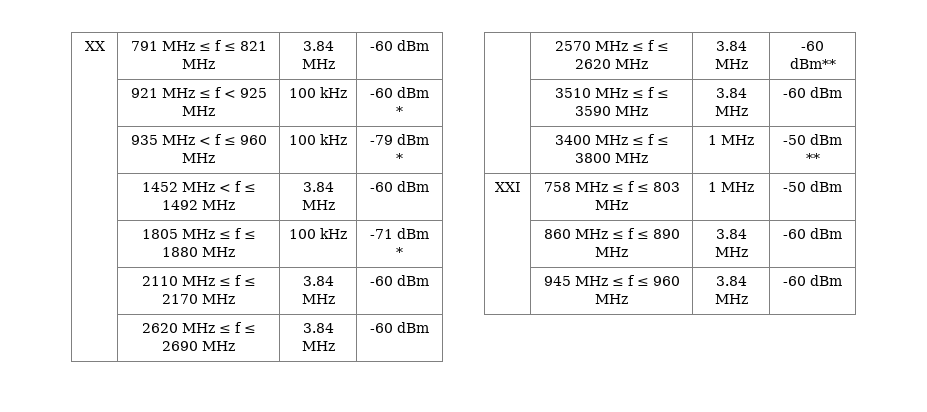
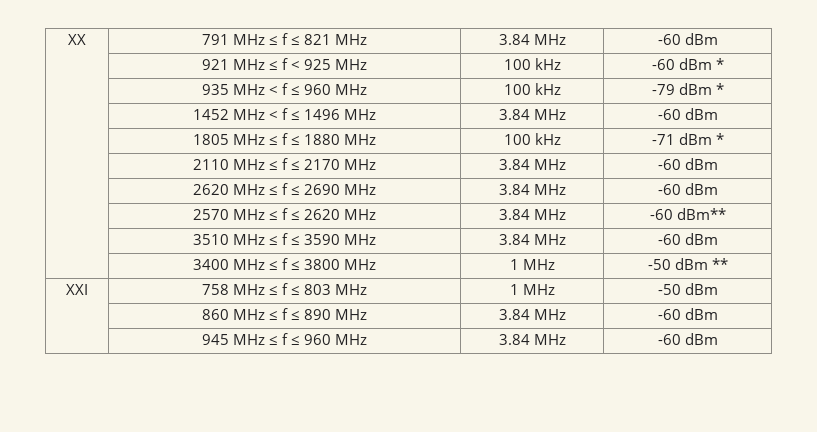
[162,200,198,210] 1492 -> [304,109,340,120] 1496

